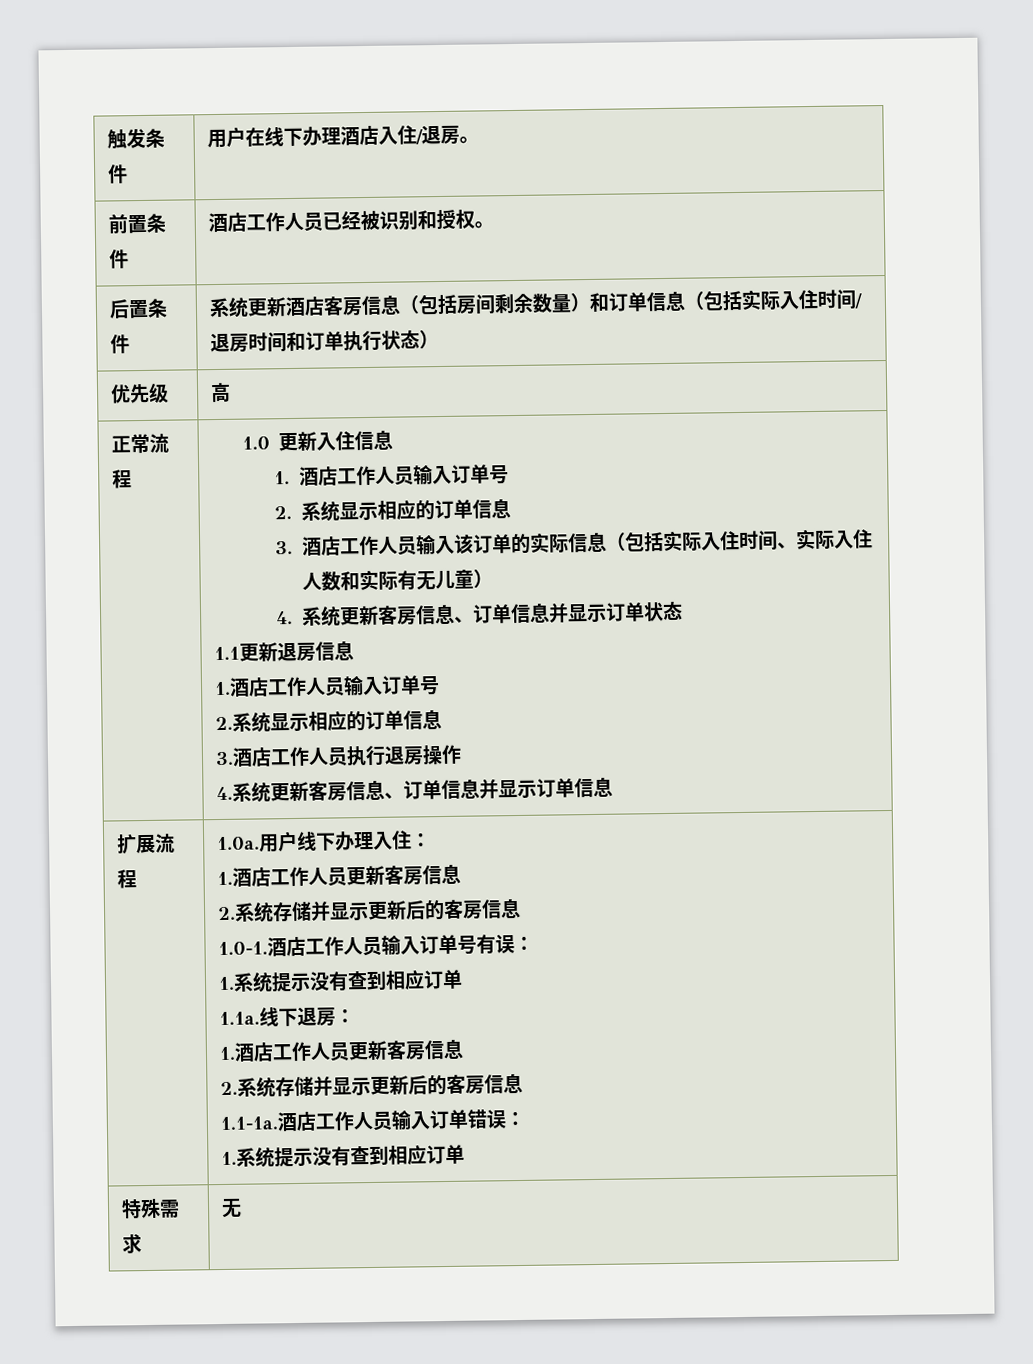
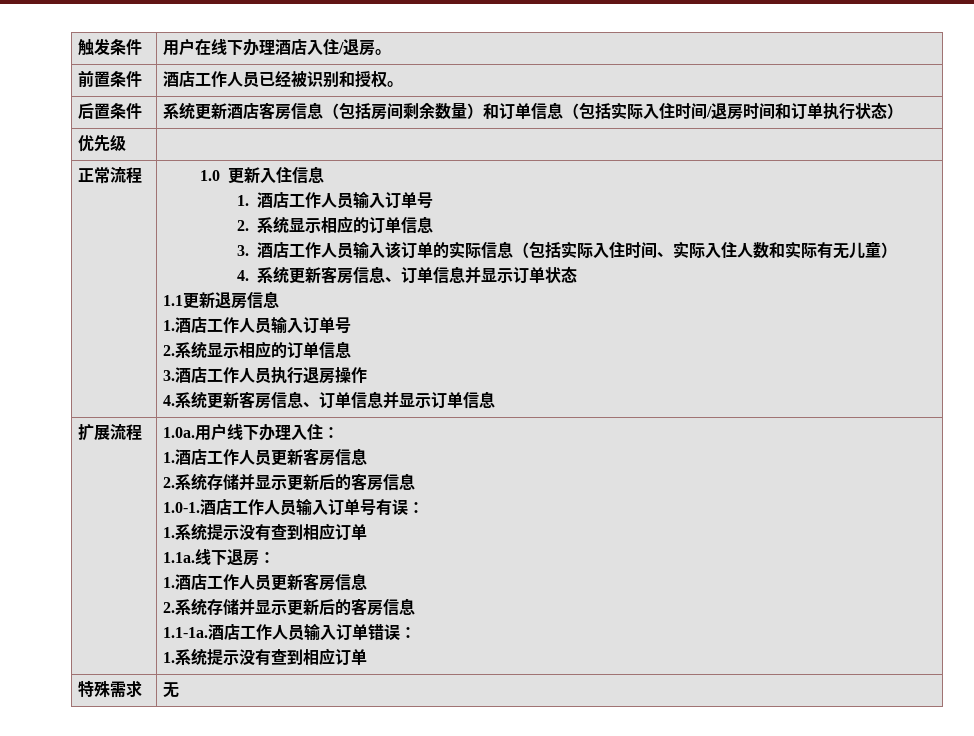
[209,382,231,403] 高 -> (127, 143) none

